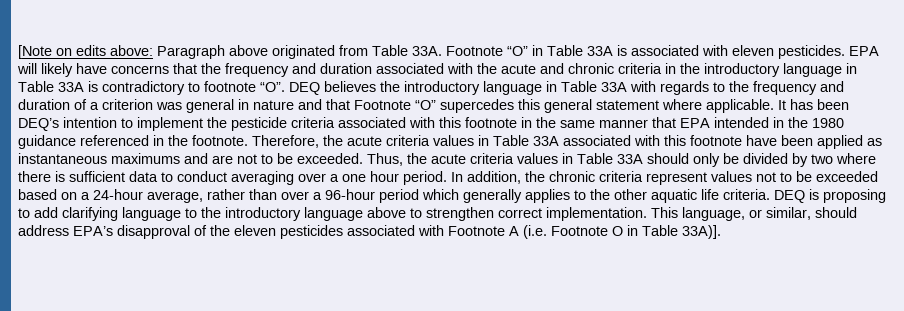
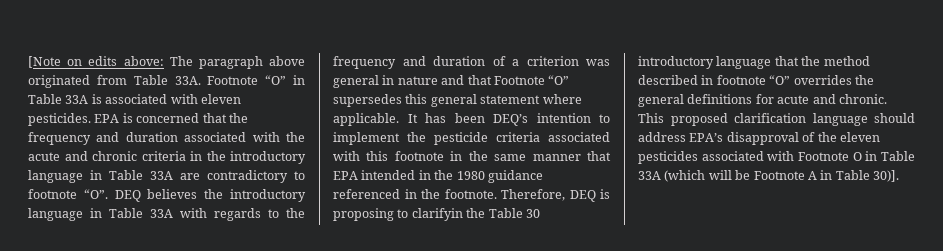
[157,45,225,59] Paragraph -> [169,56,263,69] The paragraph
[17,63,169,77] will likely have concerns -> [122,113,200,123] is concerned
[88,81,98,92] is -> [180,173,200,180] are
[440,99,514,113] supercedes -> [333,94,402,107] supersedes
[323,135,882,149] [18,153,876,167] [18,171,878,185] [18,189,886,203] [18,207,811,221] the acute criteria values in Table 33A associated with this footnote have been applied as instantaneous maximums and are not to be exceeded. Thus, the acute criteria values in Table 33A should only be divided by two where there is sufficient data to conduct averaging over a one hour period. In addition, the chronic criteria represent values not to be exceeded based on a 24-hour average, rather than over a 96-hour period which generally applies to the other aquatic life criteria. DEQ is proposing to add clarifying language to the introductory language above to strengthen correct implementation. This language, or similar, -> [569,189,610,202] [333,208,540,221] [638,56,870,69] [638,75,874,85] [638,94,887,107] [638,113,868,126] DEQ is proposing to clarifyin the Table 30 introductory language that the method described in footnote “O” overrides the general definitions for acute and chronic. This proposed clarification language
[509,225,721,239] A (i.e. Footnote O in Table 33A)]. -> [852,151,915,161] [638,170,899,182] O in Table 33A (which will be Footnote A in Table 30)].

